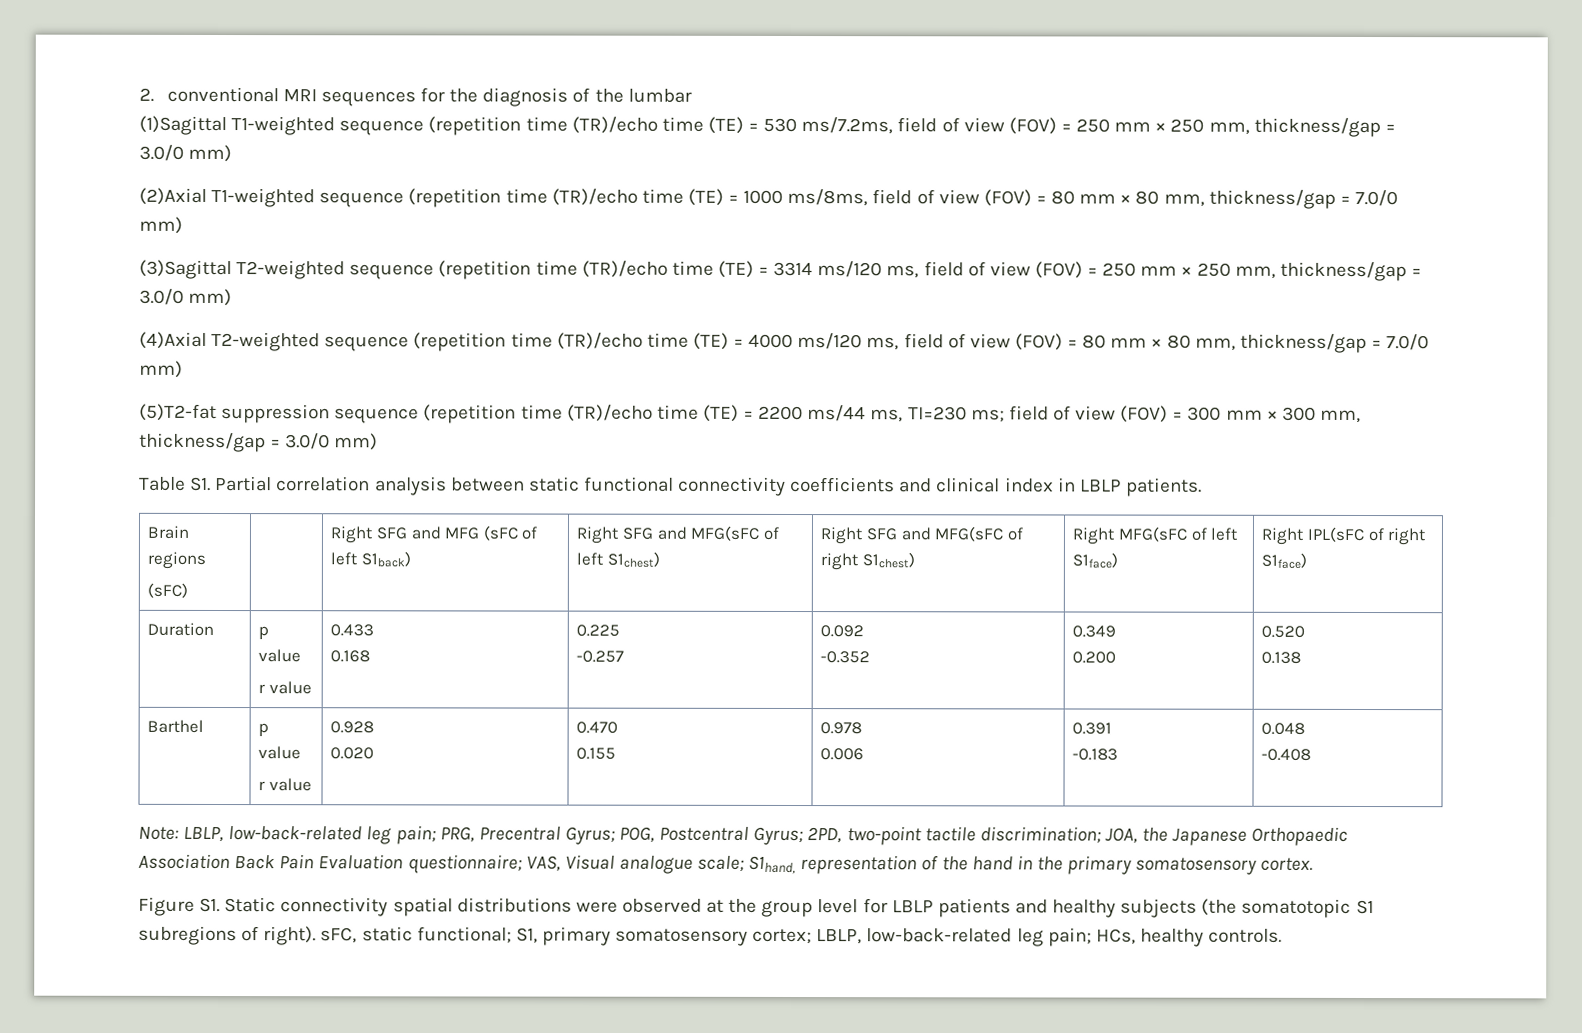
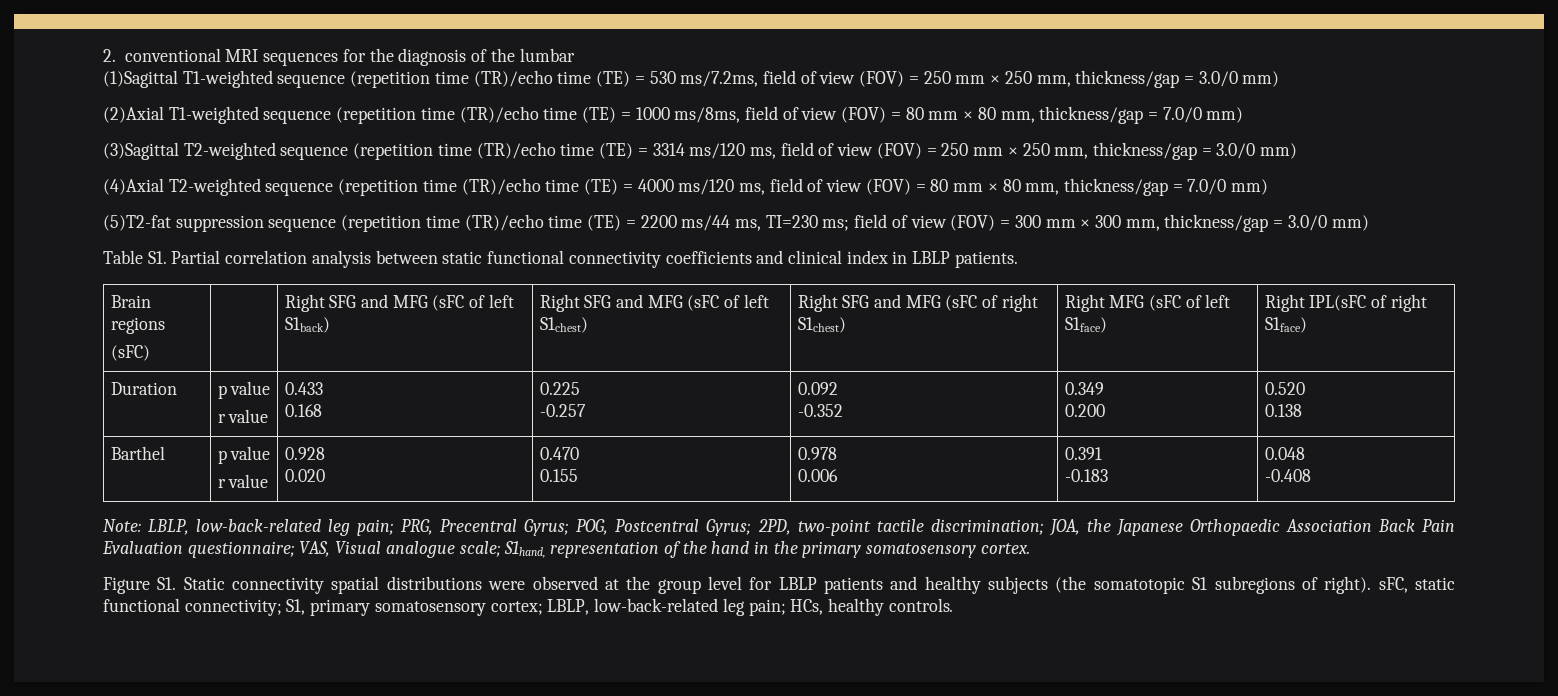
[690,525,760,541] MFG(sFC -> [647,295,720,311] MFG (sFC
[934,526,1004,542] MFG(sFC -> [905,295,978,311] MFG (sFC
[1117,526,1187,542] MFG(sFC -> [1109,295,1182,311] MFG (sFC
[416,926,512,944] functional; -> [103,598,282,616] functional connectivity;

